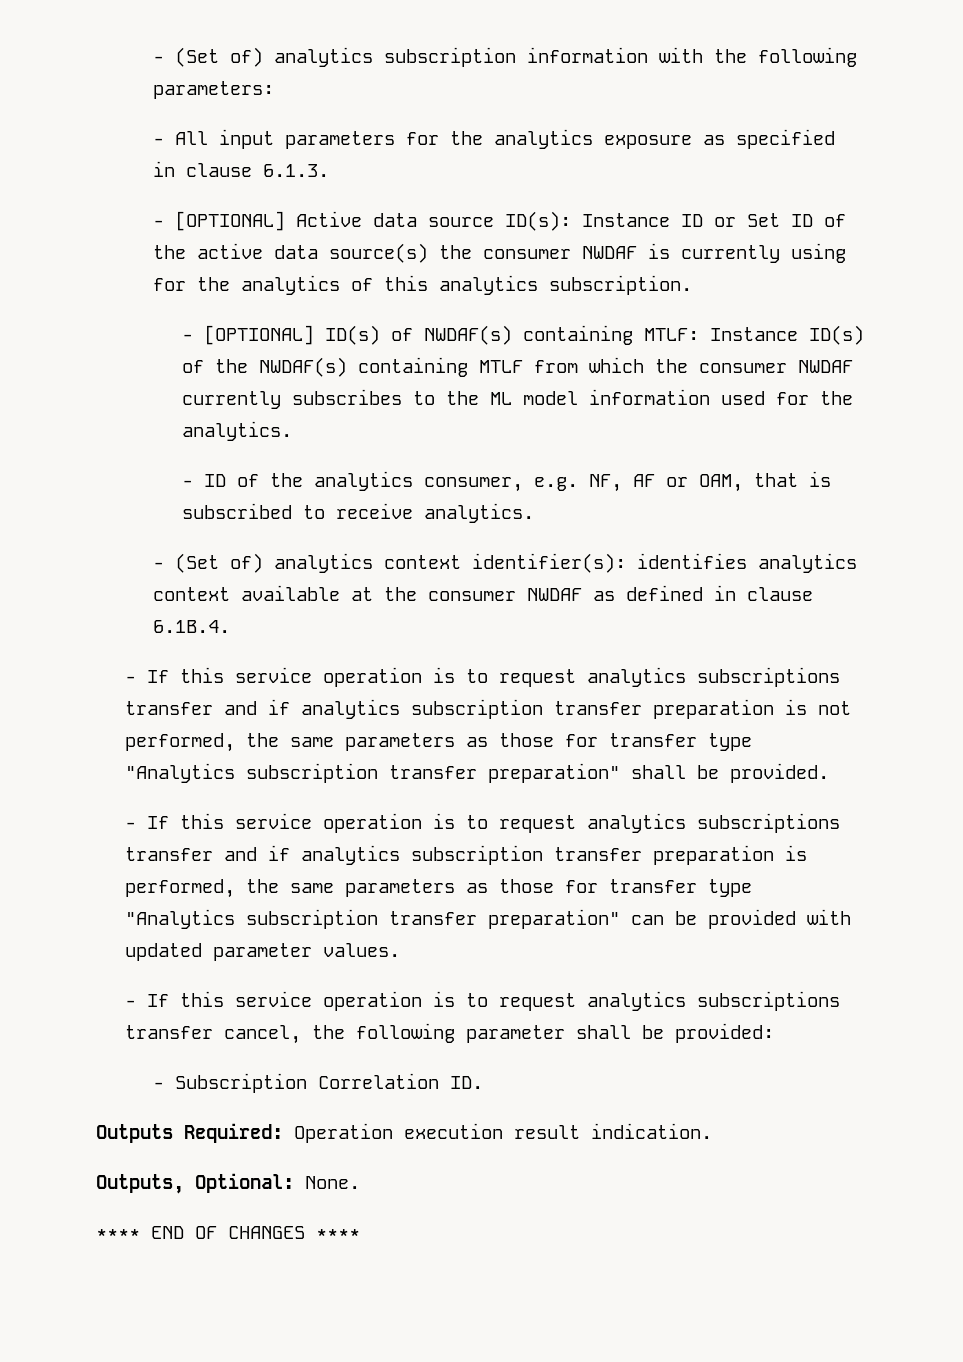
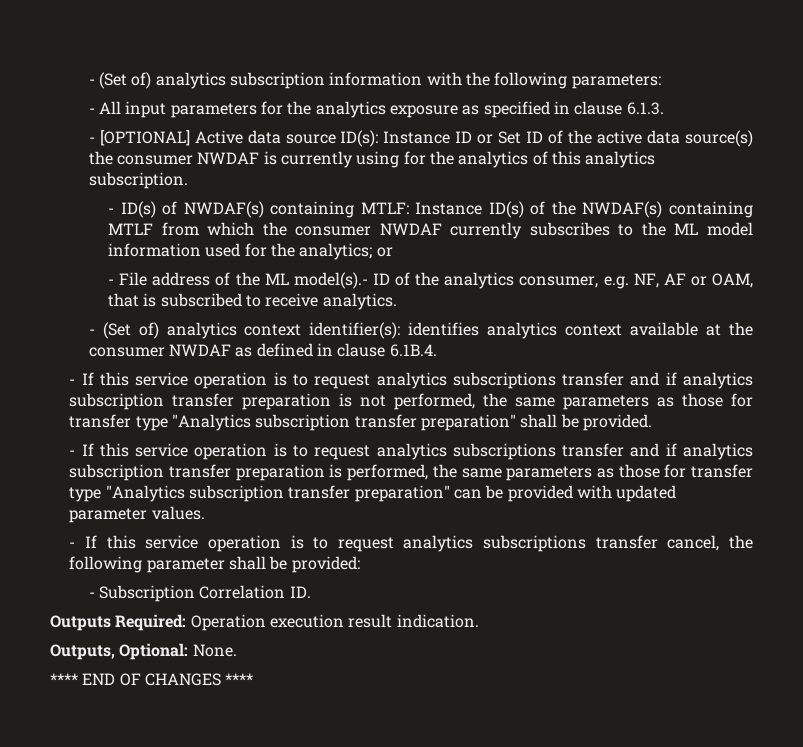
[204,325,315,345] [OPTIONAL] -> (115, 211) none
[182,421,293,441] [182,480,194,487] analytics. // - -> [299,243,393,260] [108,272,368,289] analytics; or // - File address of the ML model(s).-

